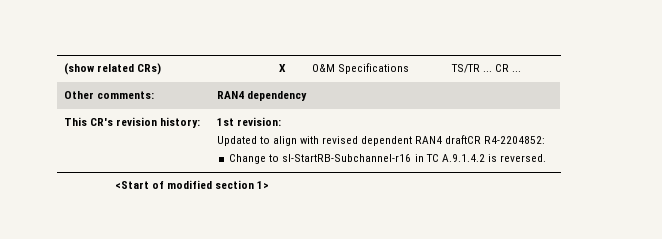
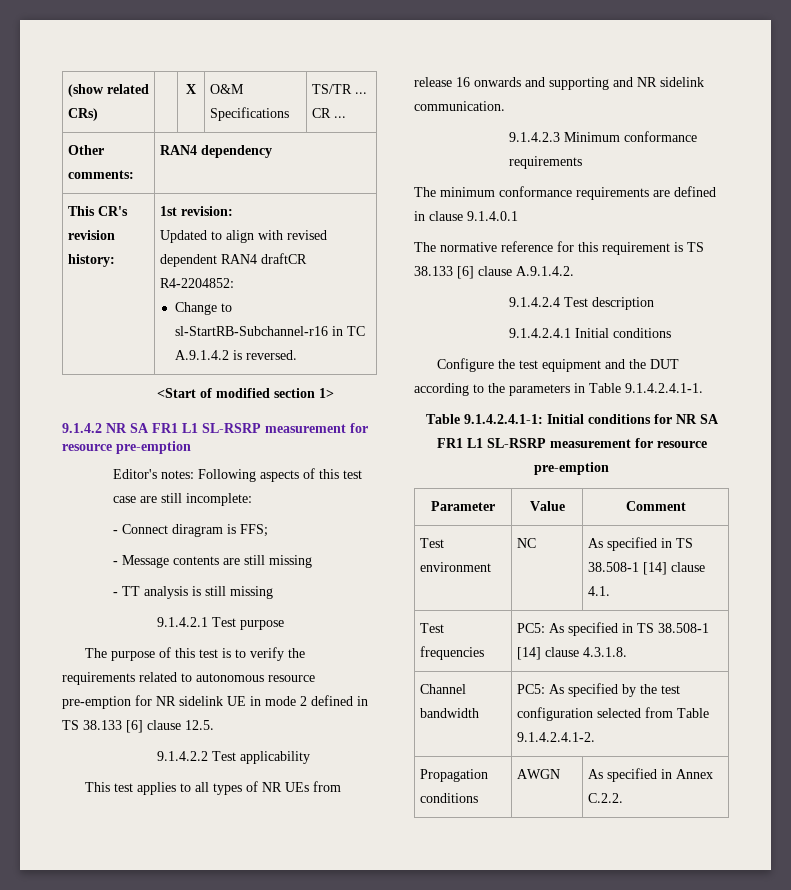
(270, 185) none -> [62,423,368,433] [62,441,191,454] [113,468,363,482] [113,493,253,506] [113,524,269,537] [113,555,313,568] [113,586,274,599] [156,617,284,630] [85,647,306,661] [62,672,315,685] [62,695,368,709] [62,720,214,733] [156,751,310,764] [85,781,342,795] [414,77,704,90] [414,101,505,111] [508,131,697,142] [508,156,582,169] [414,186,716,200] [414,211,518,221] [414,241,704,255] [414,266,574,279] [508,297,654,310] [508,328,671,338] [437,358,680,372] [414,383,703,396] [425,414,719,424] [436,438,707,448] [534,462,609,475] [431,501,495,511] [529,501,565,511] [625,501,686,511] [419,538,444,548] [419,562,491,572] [516,538,536,548] [587,537,693,551] [587,562,705,575] [587,586,610,596] [419,623,444,633] [419,646,484,660] [516,622,709,636] [516,647,627,660] [419,684,466,694] [419,708,479,718] [516,683,680,697] [516,707,709,721] [516,732,595,742] [419,769,488,782] [419,793,478,803] [516,769,560,779] [587,768,713,782] [587,793,623,803] // 9.1.4.2 NR SA FR1 L1 SL-RSRP measurement for resource pre-emption // Editor's notes: Following aspects of this test case are still incomplete: // - Connect diragram is FFS; // - Message contents are still missing // - TT analysis is still missing // 9.1.4.2.1 Test purpose // The purpose of this test is to verify the requirements related to autonomous resource pre-emption for NR sidelink UE in mode 2 defined in TS 38.133 [6] clause 12.5. // 9.1.4.2.2 Test applicability // This test applies to all types of NR UEs from release 16 onwards and supporting and NR sidelink communication. // 9.1.4.2.3 Minimum conformance requirements // The minimum conformance requirements are defined in clause 9.1.4.0.1 // The normative reference for this requirement is TS 38.133 [6] clause A.9.1.4.2. // 9.1.4.2.4 Test description // 9.1.4.2.4.1 Initial conditions // Configure the test equipment and the DUT according to the parameters in Table 9.1.4.2.4.1-1. // Table 9.1.4.2.4.1-1: Initial conditions for NR SA FR1 L1 SL-RSRP measurement for resource pre-emption // Parameter | Value | Comment // Test environment | NC | As specified in TS 38.508-1 [14] clause 4.1. // Test frequencies | PC5: As specified in TS 38.508-1 [14] clause 4.3.1.8. // Channel bandwidth | PC5: As specified by the test configuration selected from Table 9.1.4.2.4.1-2. // Propagation conditions | AWGN | As specified in Annex C.2.2.

